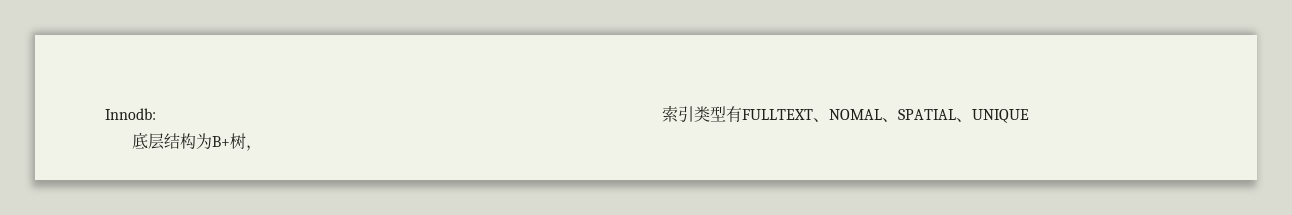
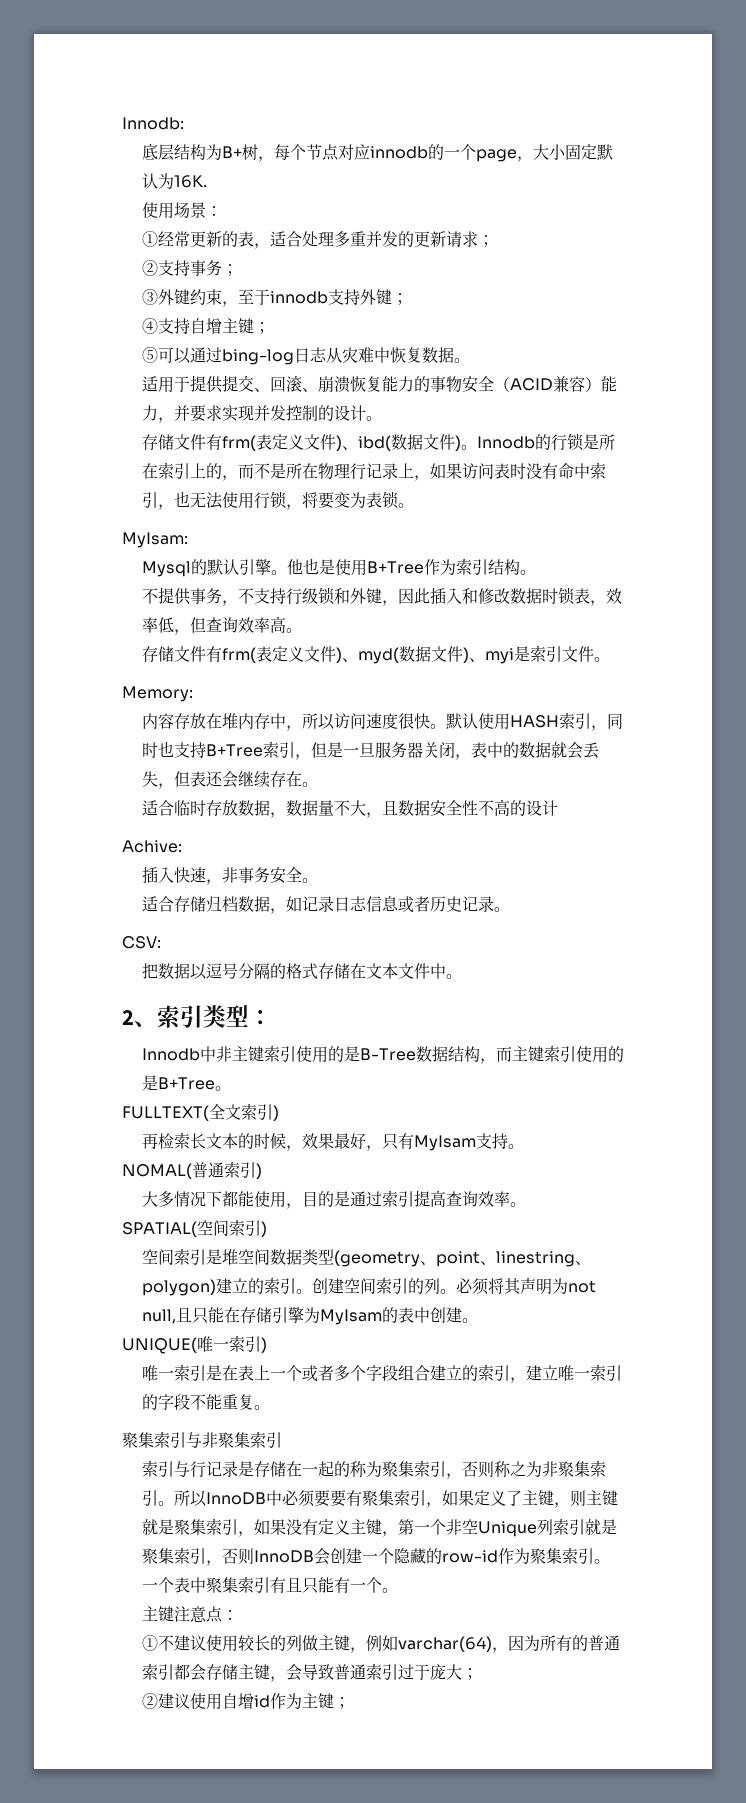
[662,105,1029,123] // 索引类型有FULLTEXT、NOMAL、SPATIAL、UNIQUE -> [273,144,613,162] [141,173,207,189] [141,202,222,219] [141,231,494,249] [141,260,238,276] [141,289,408,307] [141,318,270,334] [141,347,470,365] [141,375,617,393] [141,405,382,423] [141,433,615,451] [141,462,606,481] [141,491,414,510] [122,532,188,548] [141,558,536,577] [141,587,622,606] [141,616,302,635] [141,645,610,664] [122,686,193,702] [141,712,623,731] [141,741,599,760] [141,771,318,789] [141,799,558,818] [122,840,182,853] [141,866,318,885] [141,896,510,914] [122,936,161,949] [141,963,462,980] [122,1005,272,1029] [141,1045,624,1064] [141,1075,231,1091] [122,1103,279,1121] [141,1132,524,1151] [122,1161,262,1179] [141,1190,526,1209] [122,1219,267,1237] [141,1248,591,1267] [141,1277,596,1296] [141,1307,478,1325] [122,1335,267,1354] [141,1364,622,1383] [141,1394,270,1410] [122,1431,282,1449] [141,1460,606,1479] [141,1489,618,1508] [141,1518,617,1537] [141,1547,610,1566] [141,1576,398,1594] [141,1606,238,1623] [141,1635,620,1653] [141,1663,478,1682] [141,1693,350,1710] 每个节点对应innodb的一个page，大小固定默认为16K. // 使用场景： // ①经常更新的表，适合处理多重并发的更新请求； // ②支持事务； // ③外键约束，至于innodb支持外键； // ④支持自增主键； // ⑤可以通过bing-log日志从灾难中恢复数据。 // 适用于提供提交、回滚、崩溃恢复能力的事物安全（ACID兼容）能力，并要求实现并发控制的设计。 // 存储文件有frm(表定义文件)、ibd(数据文件)。Innodb的行锁是所在索引上的，而不是所在物理行记录上，如果访问表时没有命中索引，也无法使用行锁，将要变为表锁。 // MyIsam: // Mysql的默认引擎。他也是使用B+Tree作为索引结构。 // 不提供事务，不支持行级锁和外键，因此插入和修改数据时锁表，效率低，但查询效率高。 // 存储文件有frm(表定义文件)、myd(数据文件)、myi是索引文件。 // Memory: // 内容存放在堆内存中，所以访问速度很快。默认使用HASH索引，同时也支持B+Tree索引，但是一旦服务器关闭，表中的数据就会丢失，但表还会继续存在。 // 适合临时存放数据，数据量不大，且数据安全性不高的设计 // Achive: // 插入快速，非事务安全。 // 适合存储归档数据，如记录日志信息或者历史记录。 // CSV: // 把数据以逗号分隔的格式存储在文本文件中。 // 2、索引类型： // Innodb中非主键索引使用的是B-Tree数据结构，而主键索引使用的是B+Tree。 // FULLTEXT(全文索引) // 再检索长文本的时候，效果最好，只有MyIsam支持。 // NOMAL(普通索引) // 大多情况下都能使用，目的是通过索引提高查询效率。 // SPATIAL(空间索引) // 空间索引是堆空间数据类型(geometry、point、linestring、polygon)建立的索引。创建空间索引的列。必须将其声明为not null,且只能在存储引擎为MyIsam的表中创建。 // UNIQUE(唯一索引) // 唯一索引是在表上一个或者多个字段组合建立的索引，建立唯一索引的字段不能重复。 // 聚集索引与非聚集索引 // 索引与行记录是存储在一起的称为聚集索引，否则称之为非聚集索引。所以InnoDB中必须要要有聚集索引，如果定义了主键，则主键就是聚集索引，如果没有定义主键，第一个非空Unique列索引就是聚集索引，否则InnoDB会创建一个隐藏的row-id作为聚集索引。一个表中聚集索引有且只能有一个。 // 主键注意点： // ①不建议使用较长的列做主键，例如varchar(64)，因为所有的普通索引都会存储主键，会导致普通索引过于庞大； // ②建议使用自增id作为主键；

